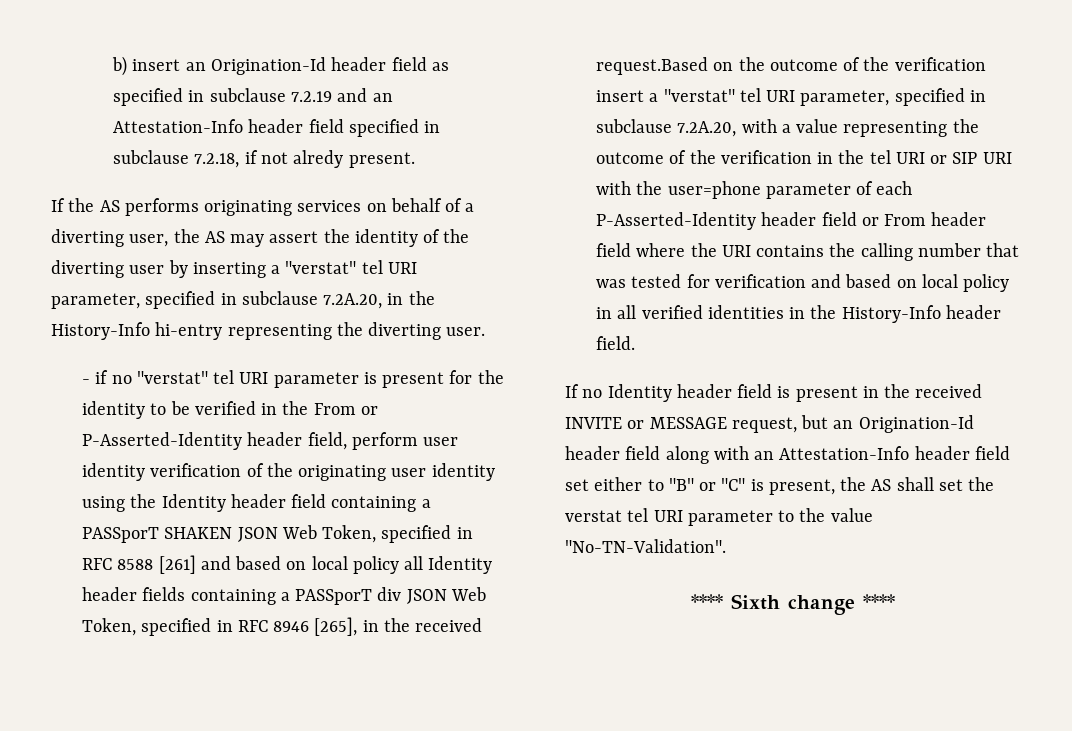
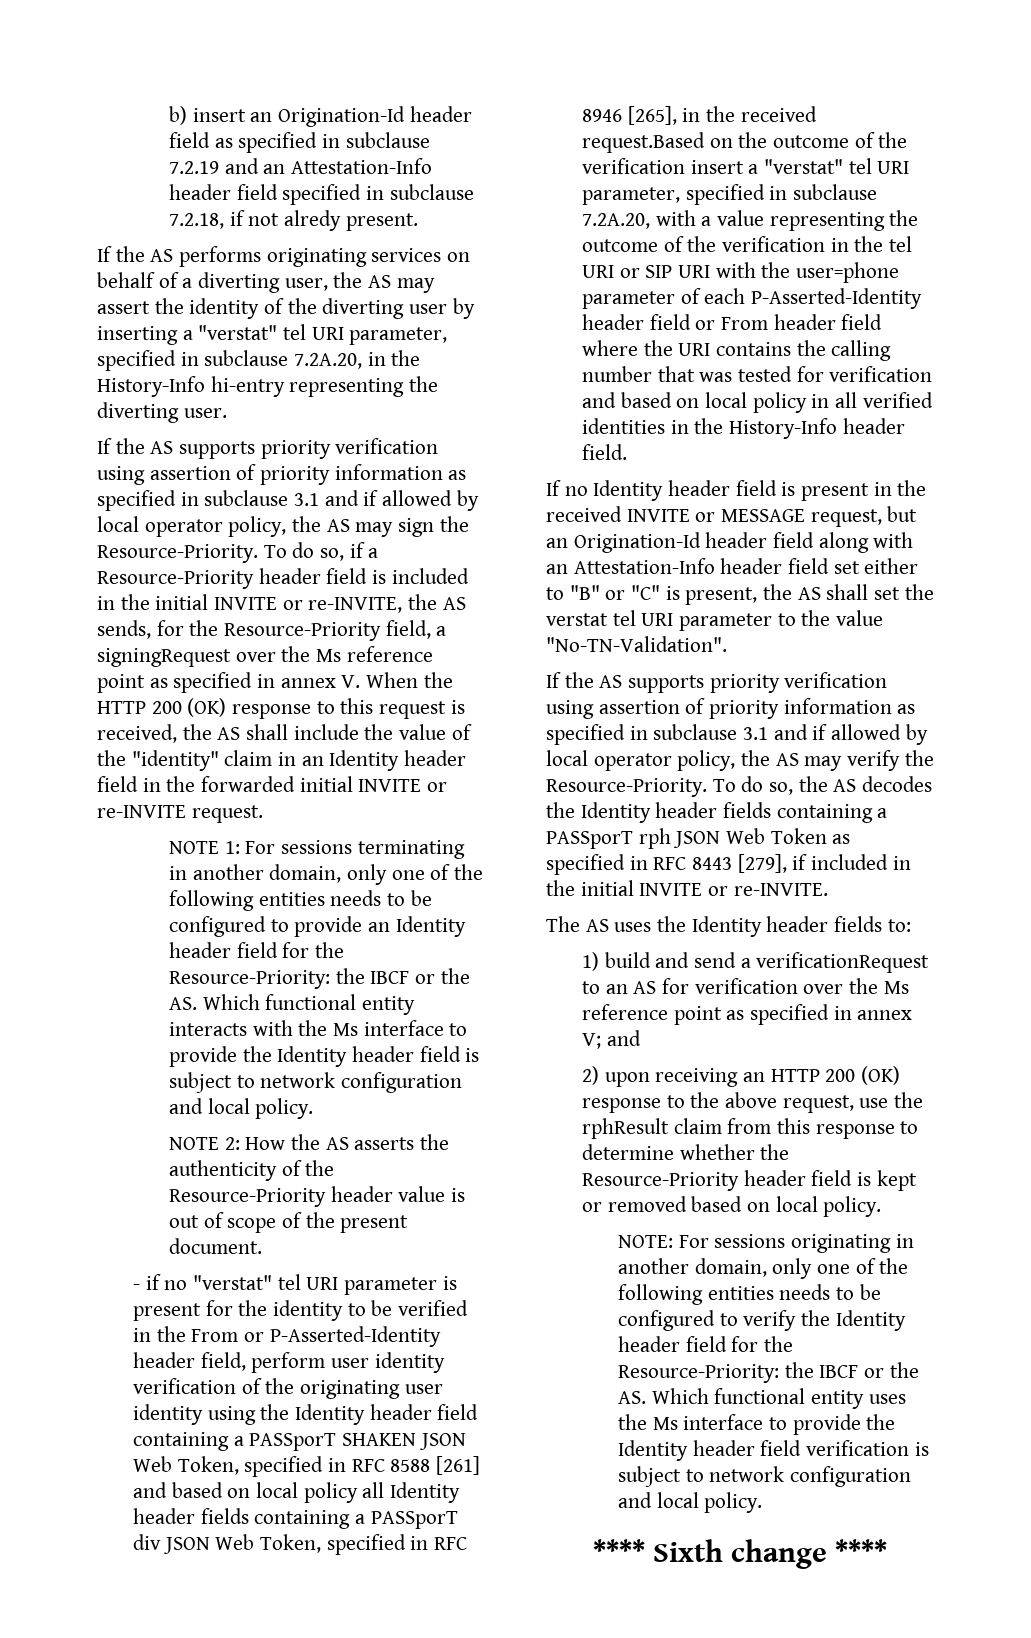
(486, 331) none -> [97,438,439,459] [97,464,467,485] [97,490,479,511] [97,516,469,537] [97,542,379,563] [97,568,469,589] [97,594,466,613] [97,620,447,641] [97,646,433,667] [97,672,453,693] [97,698,465,719] [97,724,472,743] [97,750,467,771] [97,776,448,792] [97,805,263,823] [169,840,465,859] [169,864,484,885] [169,890,432,911] [169,916,466,937] [169,942,345,958] [169,968,470,989] [169,994,416,1015] [169,1020,468,1036] [169,1046,480,1067] [169,1072,463,1093] [169,1098,314,1119] [169,1134,450,1150] [169,1160,335,1181] [169,1186,466,1207] [169,1212,409,1233] [169,1238,263,1254] // If the AS supports priority verification using assertion of priority information as specified in subclause 3.1 and if allowed by local operator policy, the AS may sign the Resource-Priority. To do so, if a Resource-Priority header field is included in the initial INVITE or re-INVITE, the AS sends, for the Resource-Priority field, a signingRequest over the Ms reference point as specified in annex V. When the HTTP 200 (OK) response to this request is received, the AS shall include the value of the "identity" claim in an Identity header field in the forwarded initial INVITE or re-INVITE request. // NOTE 1: For sessions terminating in another domain, only one of the following entities needs to be configured to provide an Identity header field for the Resource-Priority: the IBCF or the AS. Which functional entity interacts with the Ms interface to provide the Identity header field is subject to network configuration and local policy. // NOTE 2: How the AS asserts the authenticity of the Resource-Priority header value is out of scope of the present document.
(726, 546) none -> [546,672,888,693] [546,698,916,719] [546,724,928,745] [546,750,934,771] [546,776,933,797] [546,802,888,823] [546,828,851,849] [546,854,911,875] [546,880,828,896] [546,916,911,937] [582,952,930,973] [582,978,909,994] [582,1004,913,1025] [582,1030,641,1049] [582,1066,901,1087] [582,1092,924,1113] [582,1118,919,1139] [582,1144,790,1160] [582,1170,917,1191] [582,1196,882,1217] [618,1234,914,1253] [618,1258,909,1279] [618,1284,881,1305] [618,1310,906,1331] [618,1336,794,1352] [618,1362,919,1383] [618,1388,906,1409] [618,1414,896,1435] [618,1440,929,1461] [618,1466,912,1487] [618,1492,763,1513] // If the AS supports priority verification using assertion of priority information as specified in subclause 3.1 and if allowed by local operator policy, the AS may verify the Resource-Priority. To do so, the AS decodes the Identity header fields containing a PASSporT rph JSON Web Token as specified in RFC 8443 [279], if included in the initial INVITE or re-INVITE. // The AS uses the Identity header fields to: // 1) build and send a verificationRequest to an AS for verification over the Ms reference point as specified in annex V; and // 2) upon receiving an HTTP 200 (OK) response to the above request, use the rphResult claim from this response to determine whether the Resource-Priority header field is kept or removed based on local policy. // NOTE: For sessions originating in another domain, only one of the following entities needs to be configured to verify the Identity header field for the Resource-Priority: the IBCF or the AS. Which functional entity uses the Ms interface to provide the Identity header field verification is subject to network configuration and local policy.

